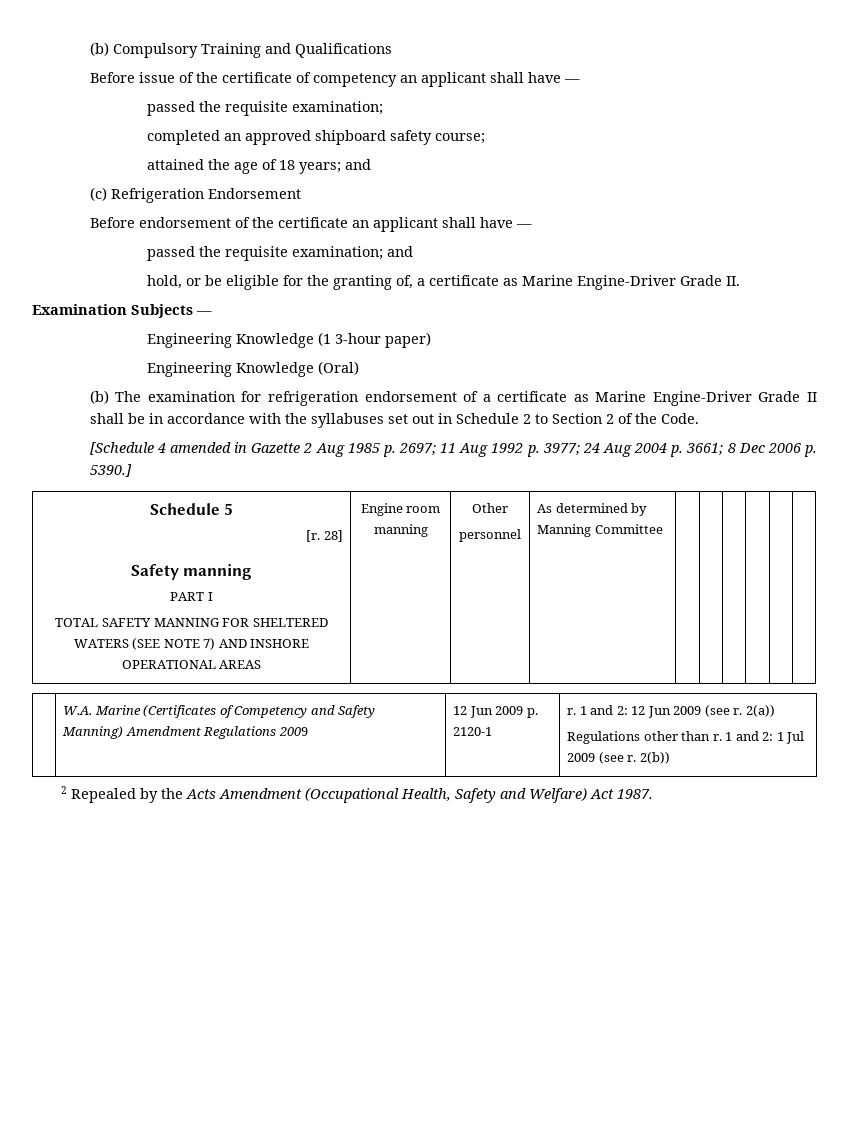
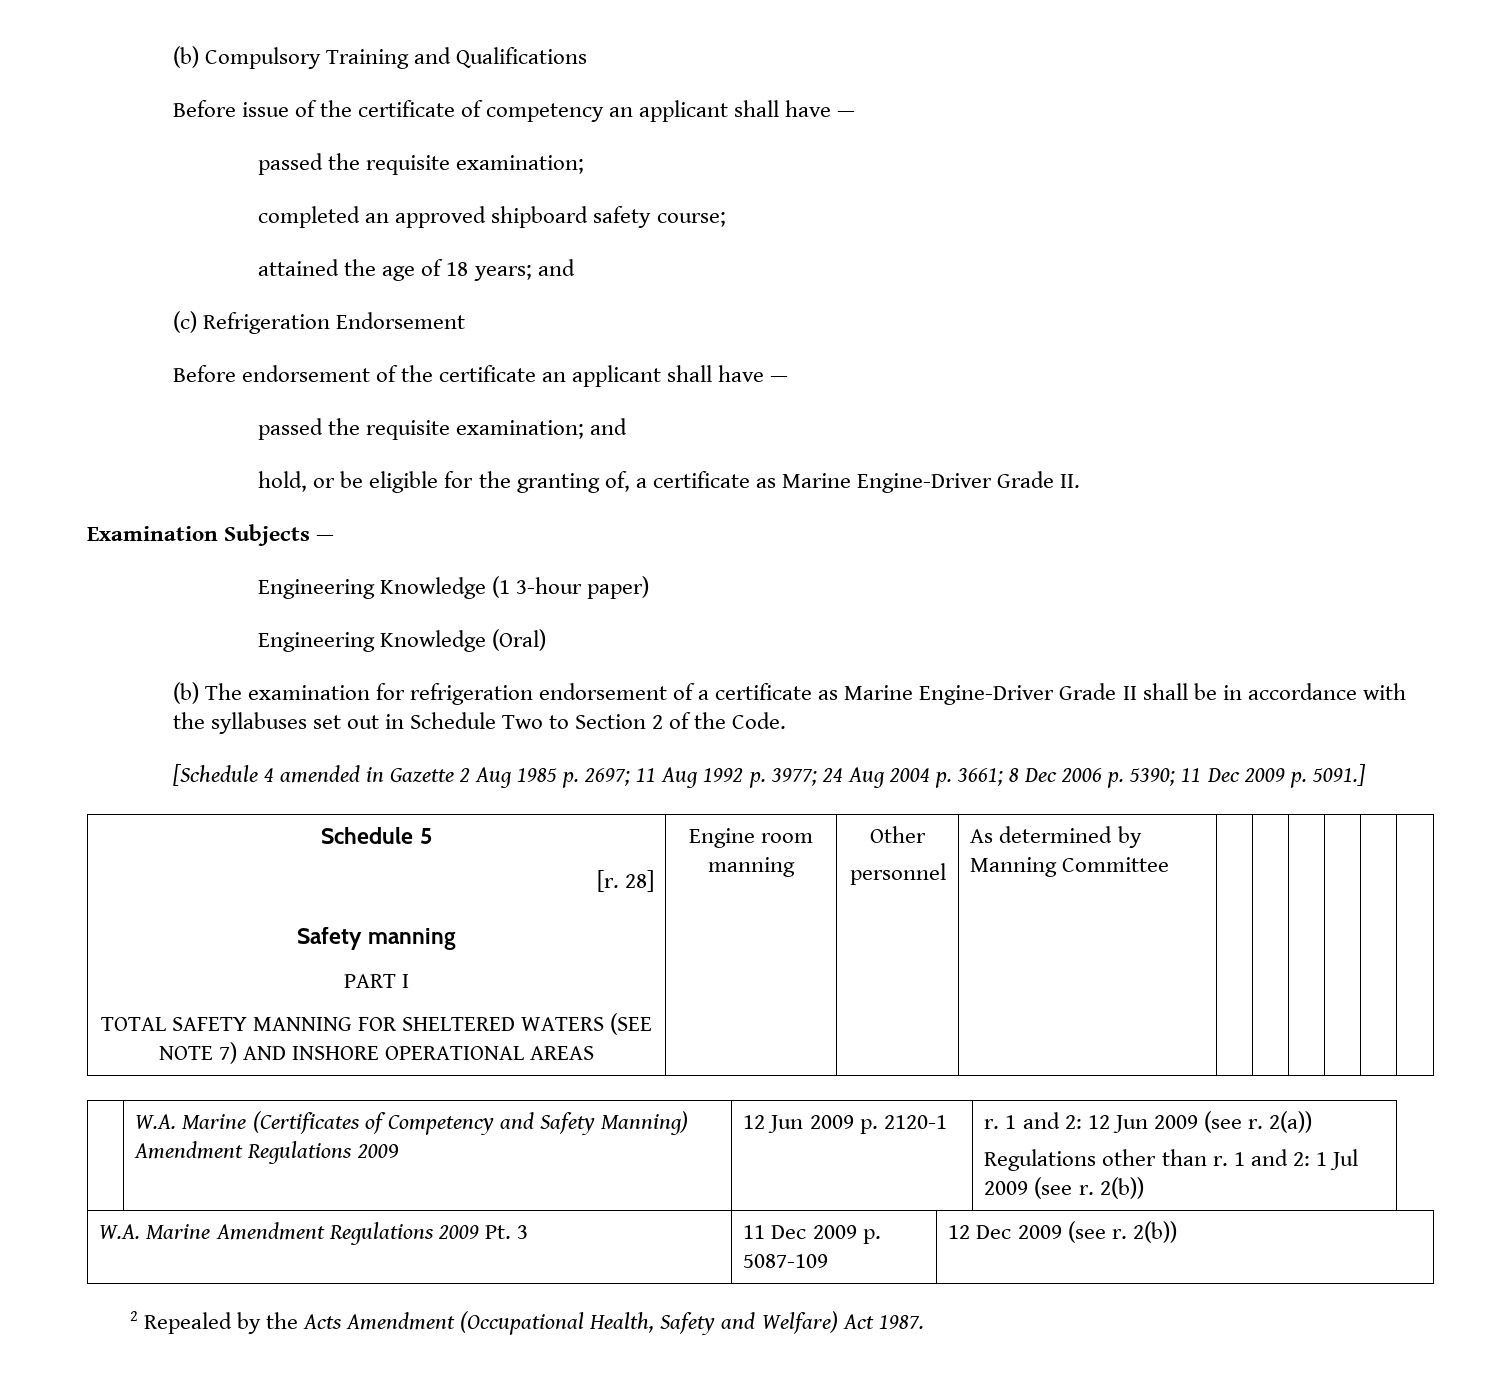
[522,414,531,424] 2 -> [502,715,544,729] Two
[89,464,132,477] 5390.] -> [1129,764,1366,788] 5390; 11 Dec 2009 p. 5091.]
(670, 758) none -> [99,1222,528,1245] [743,1225,881,1244] [743,1254,829,1268] [948,1221,1177,1243] // W.A. Marine Amendment Regulations 2009 Pt. 3 | 11 Dec 2009 p. 5087-109 | 12 Dec 2009 (see r. 2(b))

